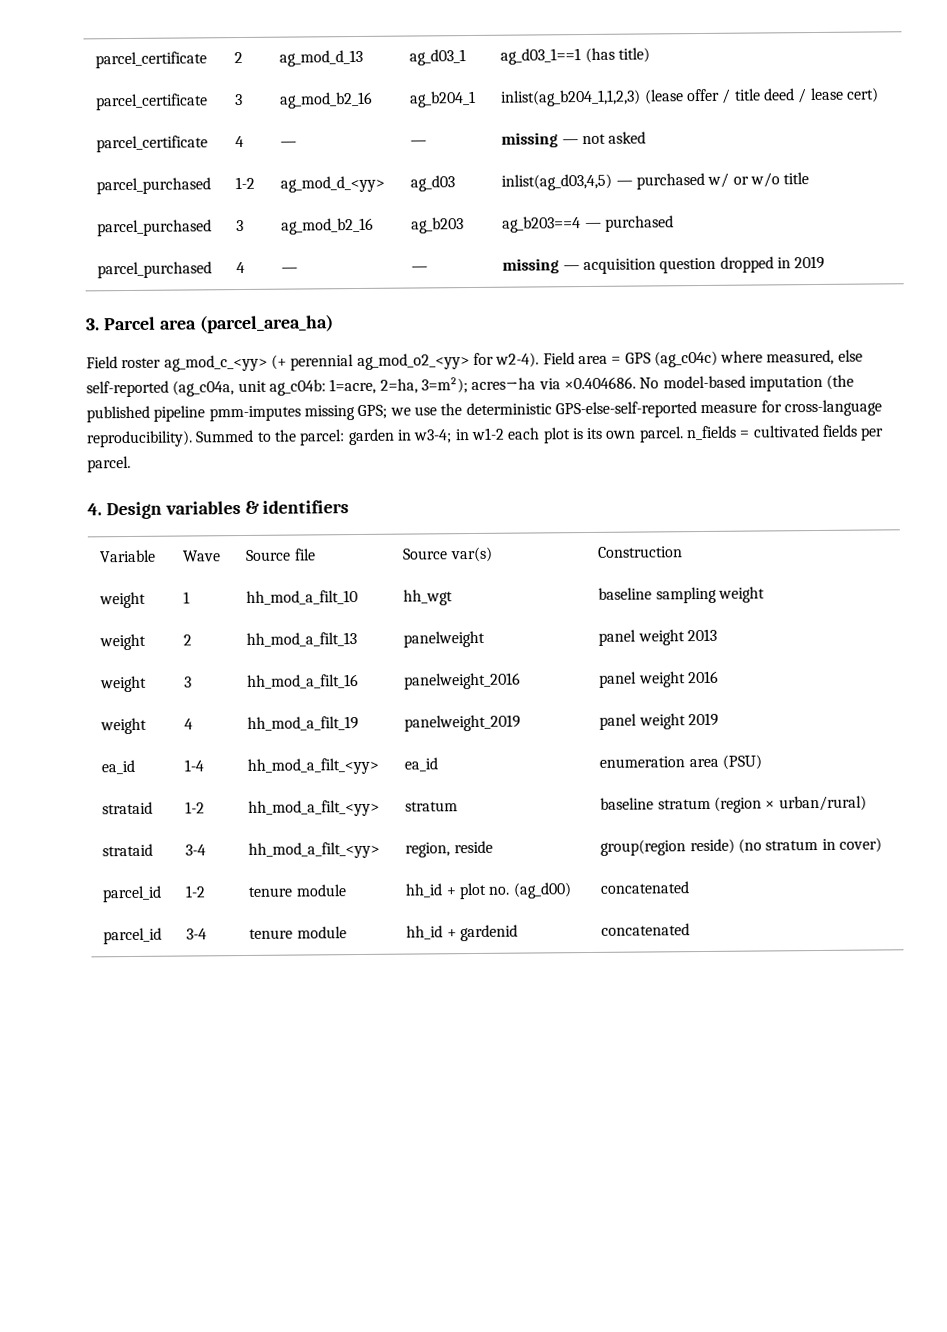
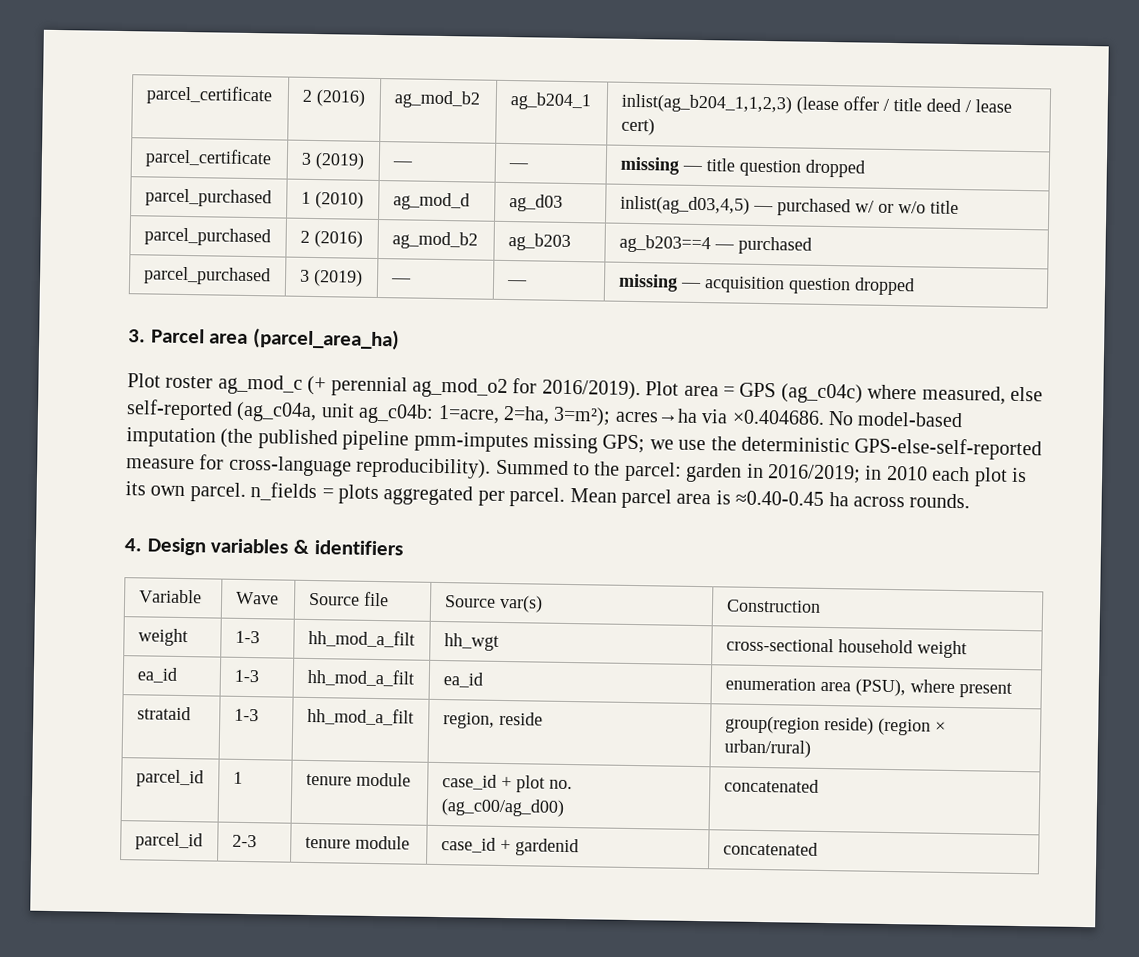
[279,49,364,67] [409,49,467,66] [500,47,651,65] [95,93,209,111] [234,93,244,106] [279,91,374,109] | ag_mod_d_13 | ag_d03_1 | ag_d03_1==1 (has title) // parcel_certificate | 3 | ag_mod_b2_16 -> [315,89,366,107] [393,90,480,109] (2016) | ag_mod_b2
[235,135,245,148] [280,141,298,147] [410,140,428,146] [501,131,647,148] [96,177,212,195] [235,176,256,190] [280,175,386,193] 4 | — | — | missing — not asked // parcel_purchased | 1-2 | ag_mod_d_<yy> -> [300,152,365,170] [391,161,413,167] [507,163,529,169] [619,156,865,178] [144,188,272,208] [300,191,364,209] [392,192,470,211] 3 (2019) | — | — | missing — title question dropped // parcel_purchased | 1 (2010) | ag_mod_d
[236,219,245,232] [281,217,375,235] 3 | ag_mod_b2_16 -> [299,229,363,248] [391,231,478,250] 2 (2016) | ag_mod_b2
[236,261,246,274] 4 -> [299,268,363,287] 3 (2019)
[776,255,826,270] in 2019 -> (915, 286) none
[86,352,575,372] Field roster ag_mod_c_<yy> (+ perennial ag_mod_o2_<yy> for w2-4). Field -> [127,373,680,401] Plot roster ag_mod_c (+ perennial ag_mod_o2 for 2016/2019). Plot
[413,427,505,444] w3-4; in w1-2 -> [766,464,928,484] 2016/2019; in 2010
[752,424,859,438] cultivated fields -> [338,484,474,506] plots aggregated
(131, 464) none -> [569,488,971,509] Mean parcel area is ≈0.40-0.45 ha across rounds.
[183,591,191,604] [246,590,359,605] 1 | hh_mod_a_filt_10 -> [234,630,260,644] [307,629,415,648] 1-3 | hh_mod_a_filt
[598,586,766,604] [99,633,147,651] [183,634,193,646] [246,632,358,647] [403,630,486,648] [598,628,718,646] [100,675,148,693] [184,676,193,688] [247,673,360,689] [404,672,522,690] [599,670,720,688] [100,717,148,735] [184,718,194,730] [247,715,360,731] [404,714,522,732] [599,712,720,730] [101,759,136,775] [184,759,205,772] [247,757,380,775] baseline sampling weight // weight | 2 | hh_mod_a_filt_13 | panelweight | panel weight 2013 // weight | 3 | hh_mod_a_filt_16 | panelweight_2016 | panel weight 2016 // weight | 4 | hh_mod_a_filt_19 | panelweight_2019 | panel weight 2019 // ea_id | 1-4 | hh_mod_a_filt_<yy> -> [725,637,967,659] [136,667,178,683] [233,669,259,683] [306,668,414,687] cross-sectional household weight // ea_id | 1-3 | hh_mod_a_filt
[722,754,763,770] [102,801,154,815] [185,801,206,814] [248,799,381,817] [405,801,459,812] [600,795,867,813] [102,843,154,857] [185,844,207,856] [248,841,381,859] (PSU) // strataid | 1-2 | hh_mod_a_filt_<yy> | stratum | baseline stratum (region × urban/rural) // strataid | 3-4 | hh_mod_a_filt_<yy> -> [854,678,1012,698] [136,706,191,721] [233,708,259,722] [306,707,414,726] (PSU), where present // strataid | 1-3 | hh_mod_a_filt
[738,837,882,854] [102,885,163,903] [185,885,207,898] [248,884,347,897] [405,883,444,898] (no stratum in cover) // parcel_id | 1-2 | tenure module | hh_id -> [877,717,946,736] [723,739,811,758] [135,769,204,788] [232,771,243,784] [305,772,411,787] [441,774,497,790] (region × urban/rural) // parcel_id | 1 | tenure module | case_id
[512,882,572,899] (ag_d00) -> [440,798,565,817] (ag_c00/ag_d00)
[186,928,208,940] [249,926,347,939] [406,925,444,940] 3-4 | tenure module | hh_id -> [231,834,257,848] [304,835,410,850] [440,837,496,853] 2-3 | tenure module | case_id

